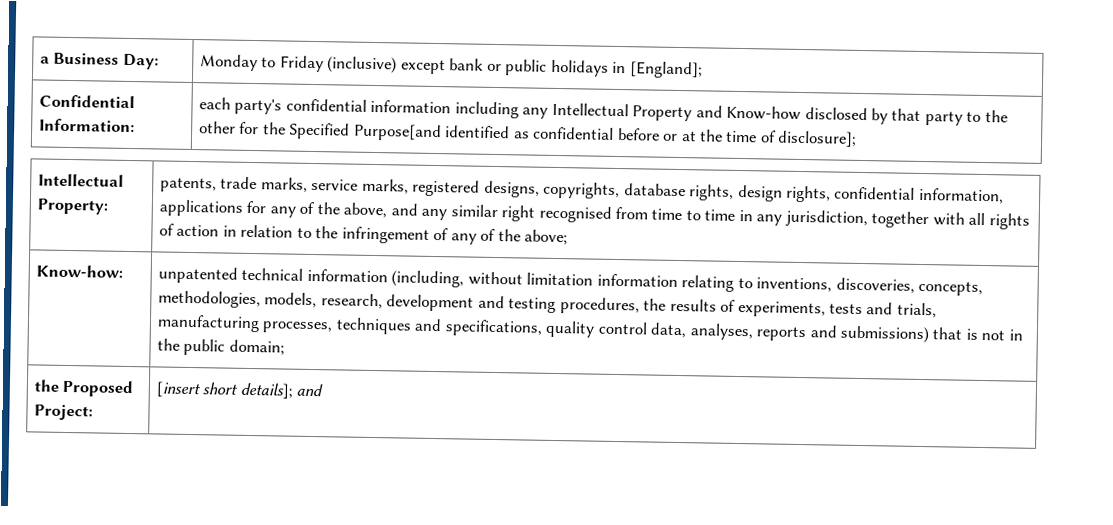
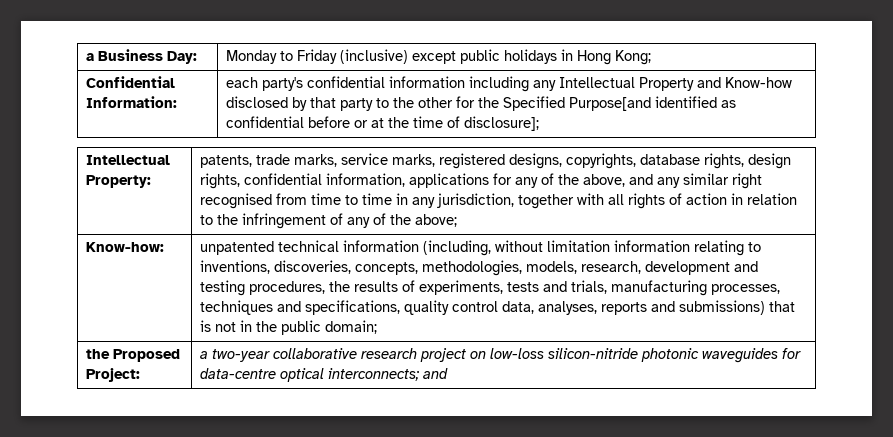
[449,58,502,72] bank or -> (457, 57) none
[629,61,703,79] [England]; -> [577,50,652,65] Hong Kong;
[156,381,293,399] [insert short details]; -> [200,348,802,363] [200,368,421,382] a two-year collaborative research project on low-loss silicon-nitride photonic waveguides for data-centre optical interconnects;

